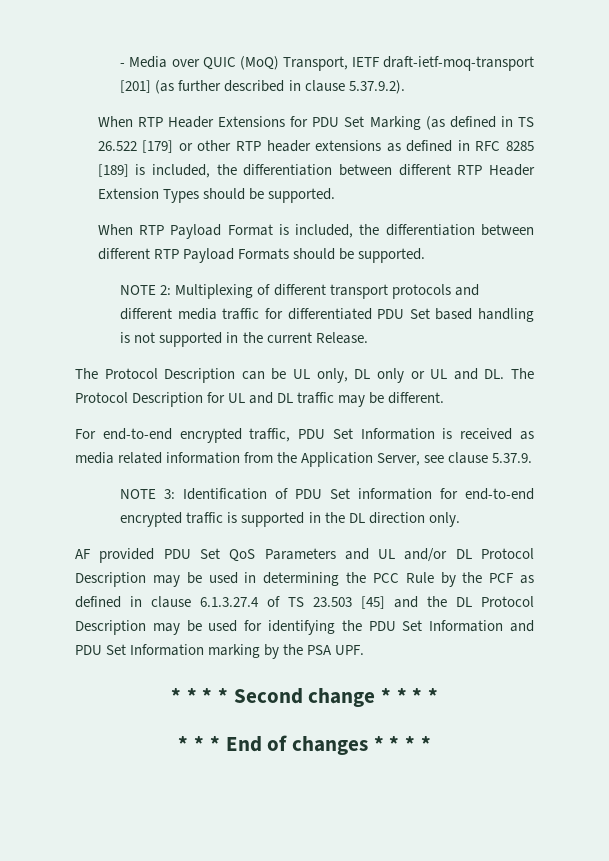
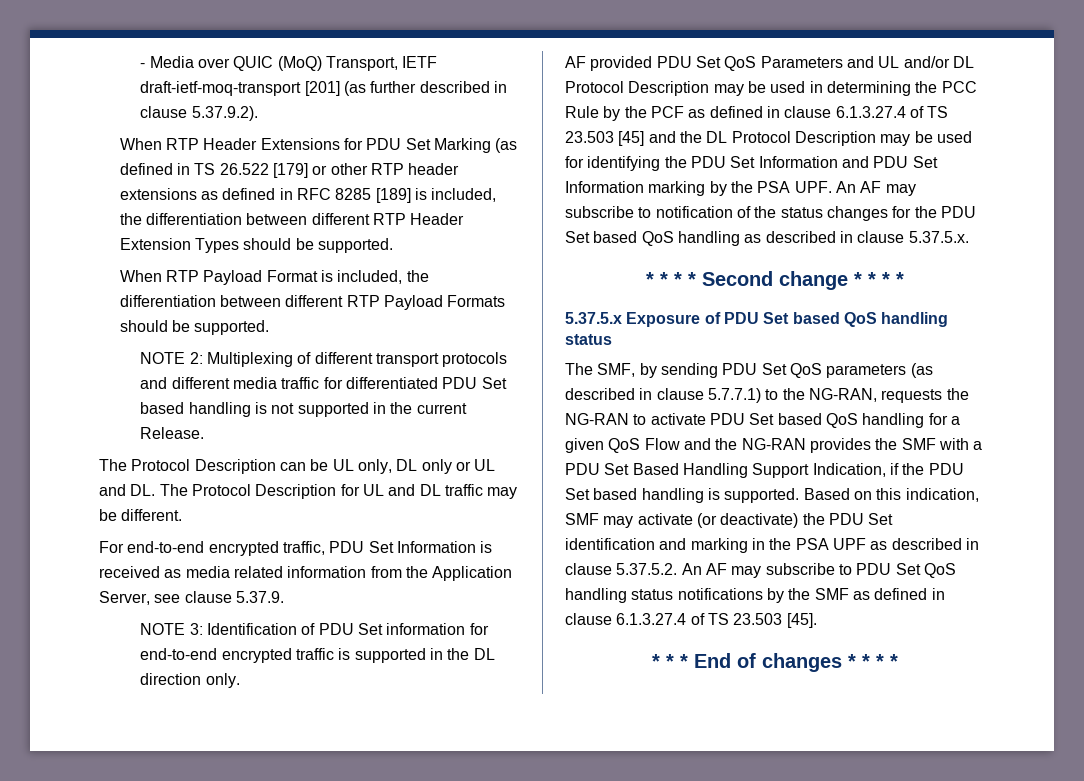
(365, 650) none -> [835,181,916,196] [565,206,976,221] [565,231,969,246] An AF may subscribe to notification of the status changes for the PDU Set based QoS handling as described in clause 5.37.5.x.
(439, 695) none -> [565,312,949,327] [565,334,612,345] [565,363,933,378] [565,388,969,403] [565,413,960,428] [565,438,983,453] [565,463,964,478] [565,488,979,503] [565,513,894,528] [565,538,979,553] [565,563,956,578] [565,588,945,603] [565,613,817,628] // 5.37.5.x Exposure of PDU Set based QoS handling status // The SMF, by sending PDU Set QoS parameters (as described in clause 5.7.7.1) to the NG-RAN, requests the NG-RAN to activate PDU Set based QoS handling for a given QoS Flow and the NG-RAN provides the SMF with a PDU Set Based Handling Support Indication, if the PDU Set based handling is supported. Based on this indication, SMF may activate (or deactivate) the PDU Set identification and marking in the PSA UPF as described in clause 5.37.5.2. An AF may subscribe to PDU Set QoS handling status notifications by the SMF as defined in clause 6.1.3.27.4 of TS 23.503 [45].

